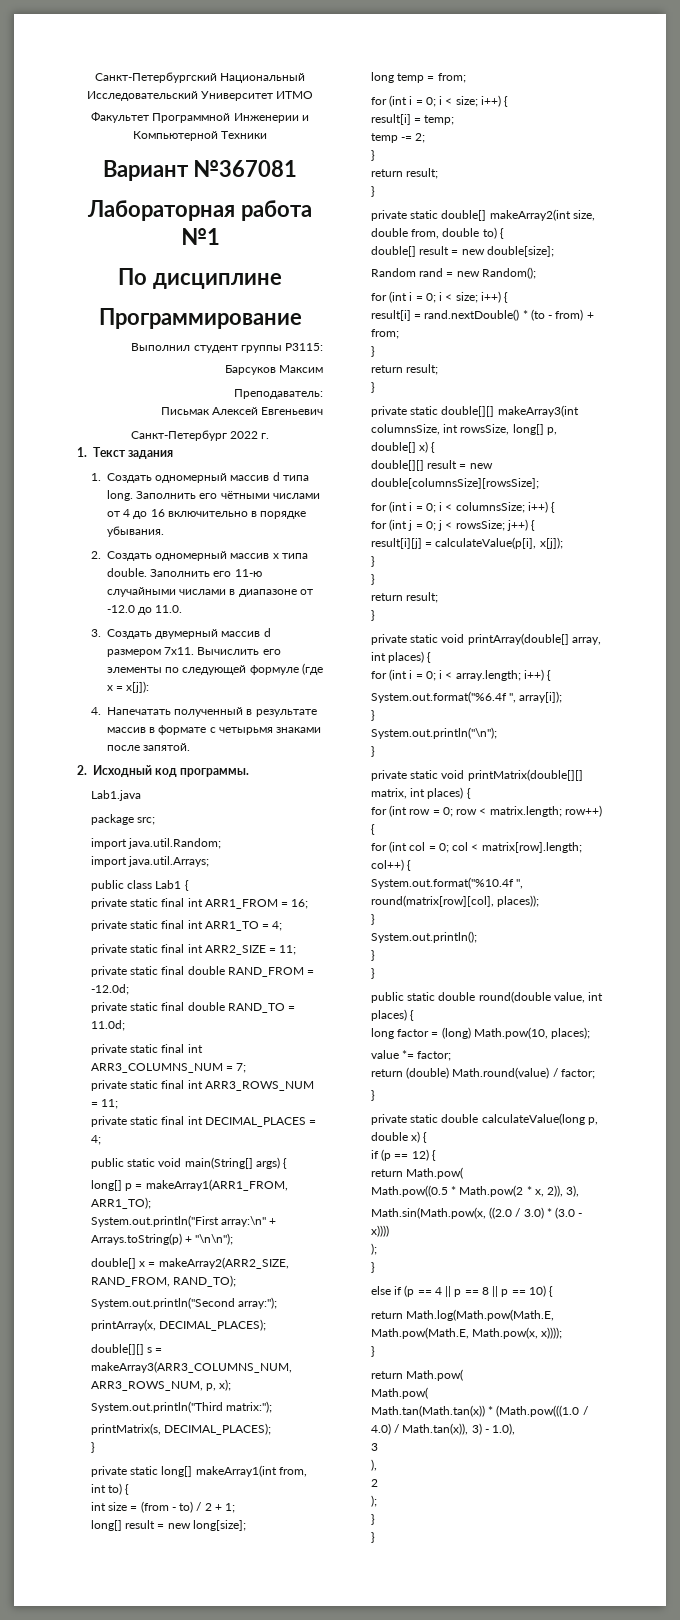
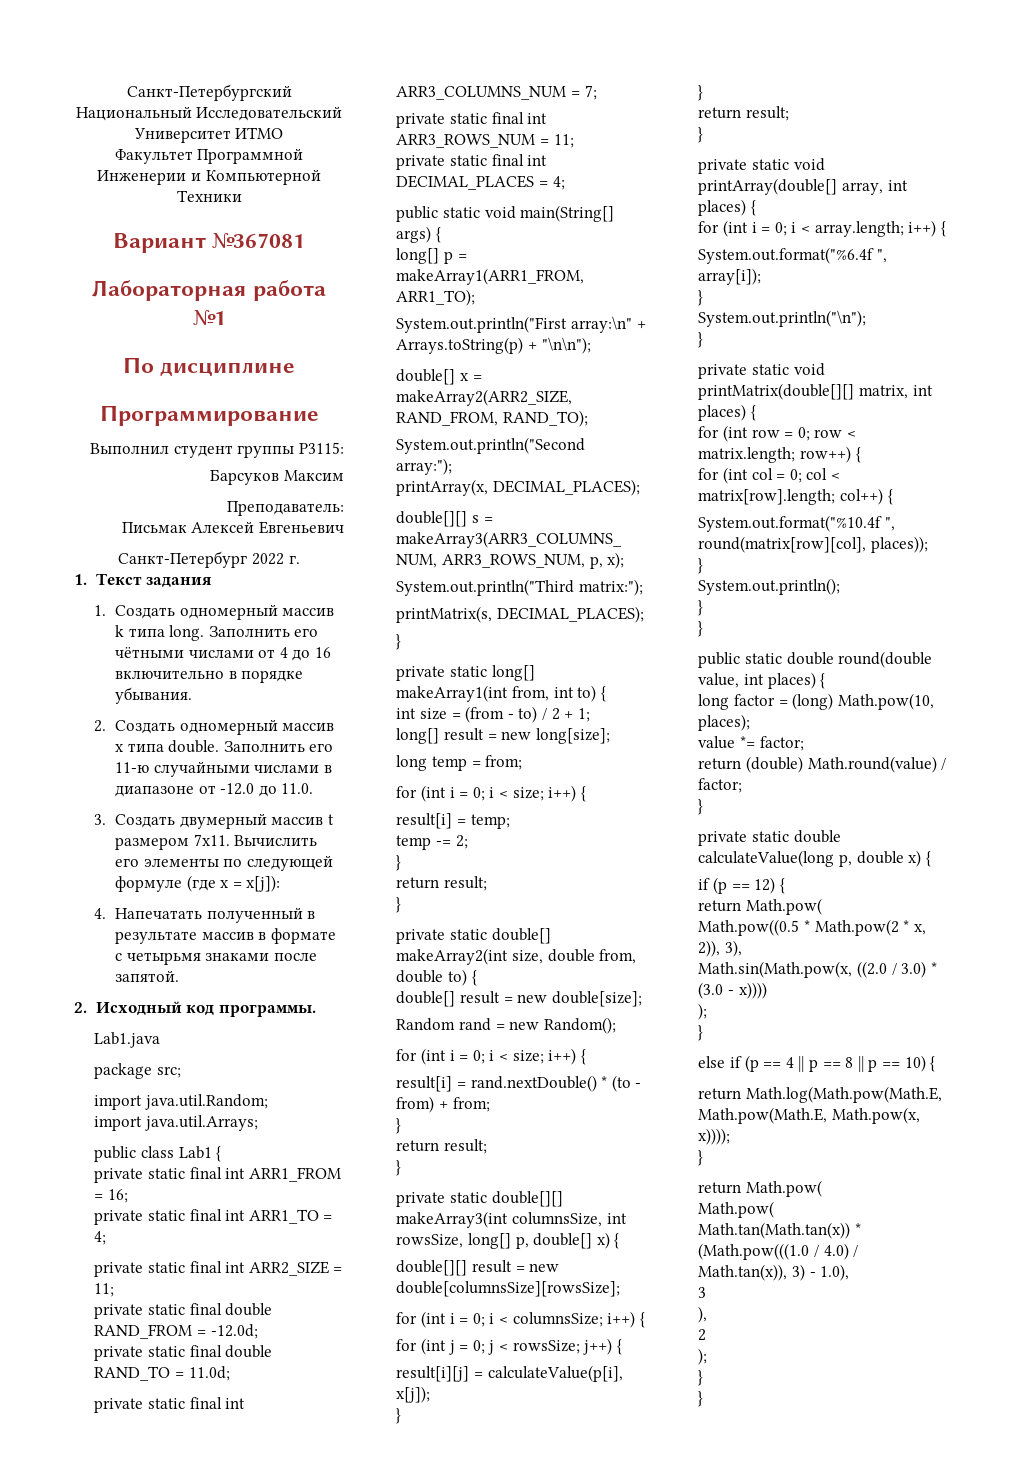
[272,472,280,481] d -> [114,625,124,637] k
[263,628,271,637] d -> [327,814,334,825] t

